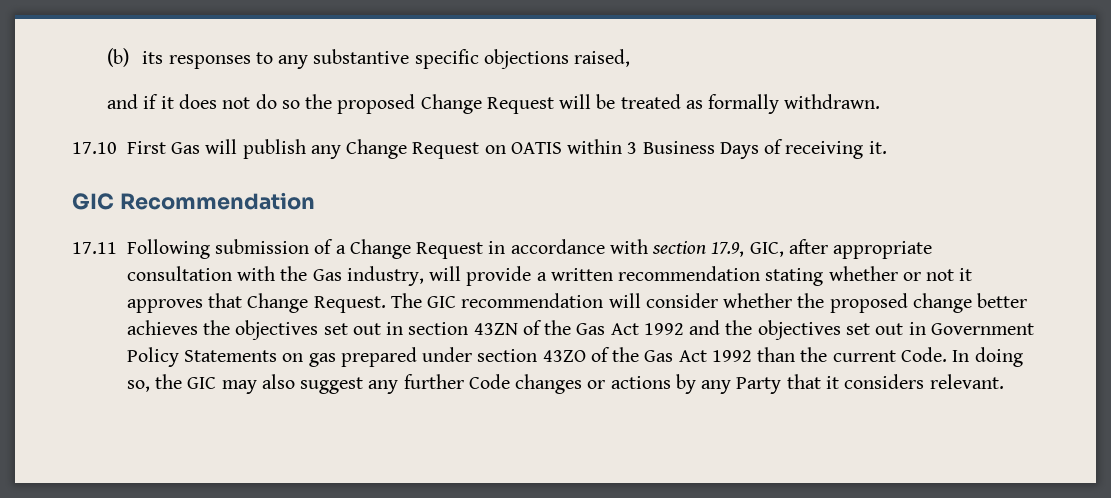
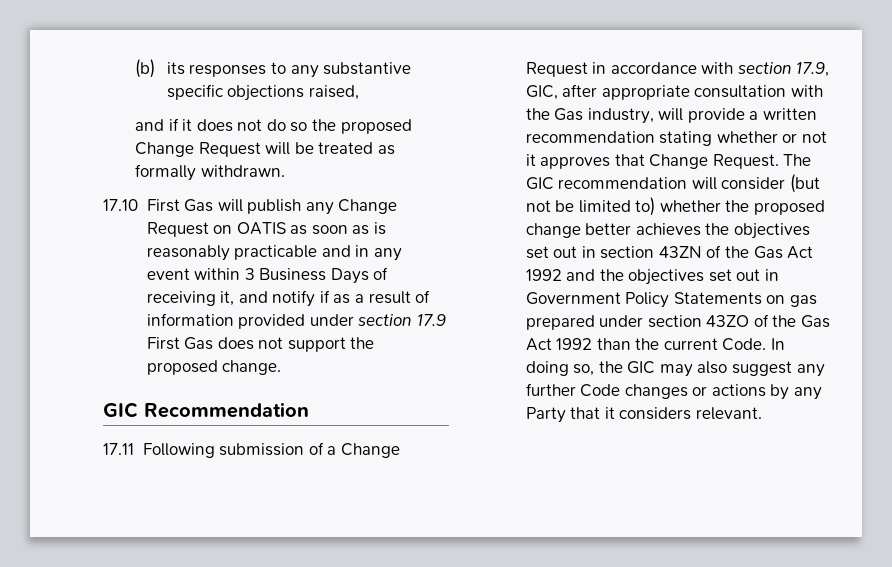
(562, 148) none -> [290,222,387,235] [146,245,402,261] [146,268,190,280] as soon as is reasonably practicable and in any event
[868,141,887,154] it. -> [220,290,431,307] [146,313,446,329] [146,337,375,352] [146,360,282,375] it, and notify if as a result of information provided under section 17.9 First Gas does not support the proposed change.
(718, 300) none -> [789,174,820,193] [525,197,656,216] (but not be limited to)

